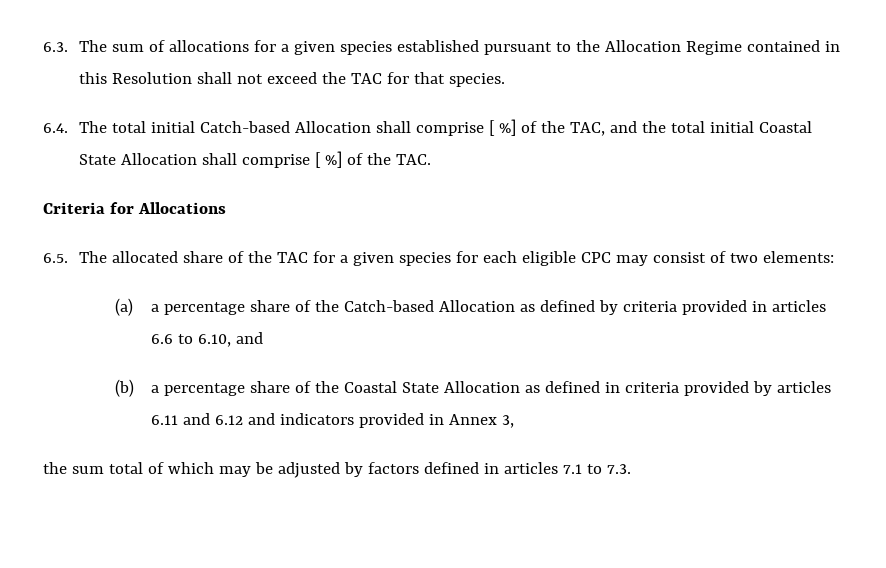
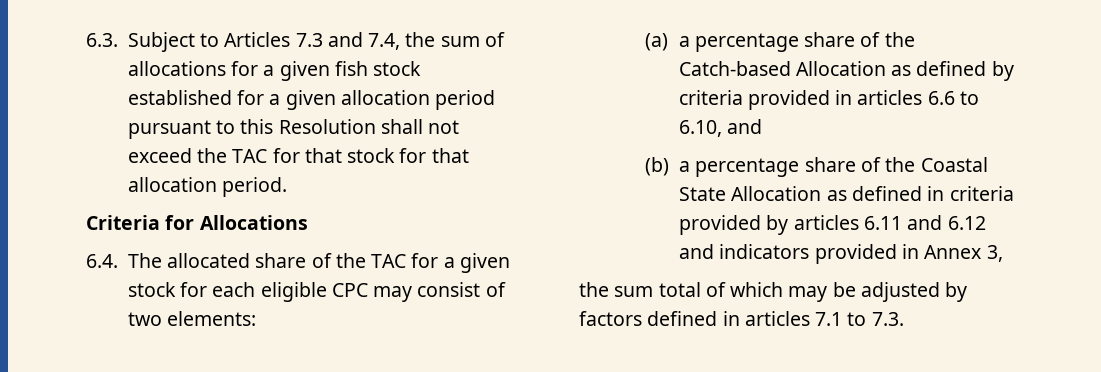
[78,40,107,52] The -> [127,32,436,52] Subject to Articles 7.3 and 7.4, the
[339,40,840,55] species established pursuant to the Allocation Regime contained in -> [334,61,422,76] [127,90,496,110] [127,120,236,139] fish stock established for a given allocation period pursuant to
[448,73,505,87] [43,119,812,136] [78,151,431,168] species. // 6.4. The total initial Catch-based Allocation shall comprise [ %] of the TAC, and the total initial Coastal State Allocation shall comprise [ %] of the TAC. -> [347,148,469,163] [127,177,288,197] stock for that allocation period.
[43,253,68,263] 6.5. -> [86,254,118,268] 6.4.
[398,252,451,266] species -> [127,282,176,297] stock

